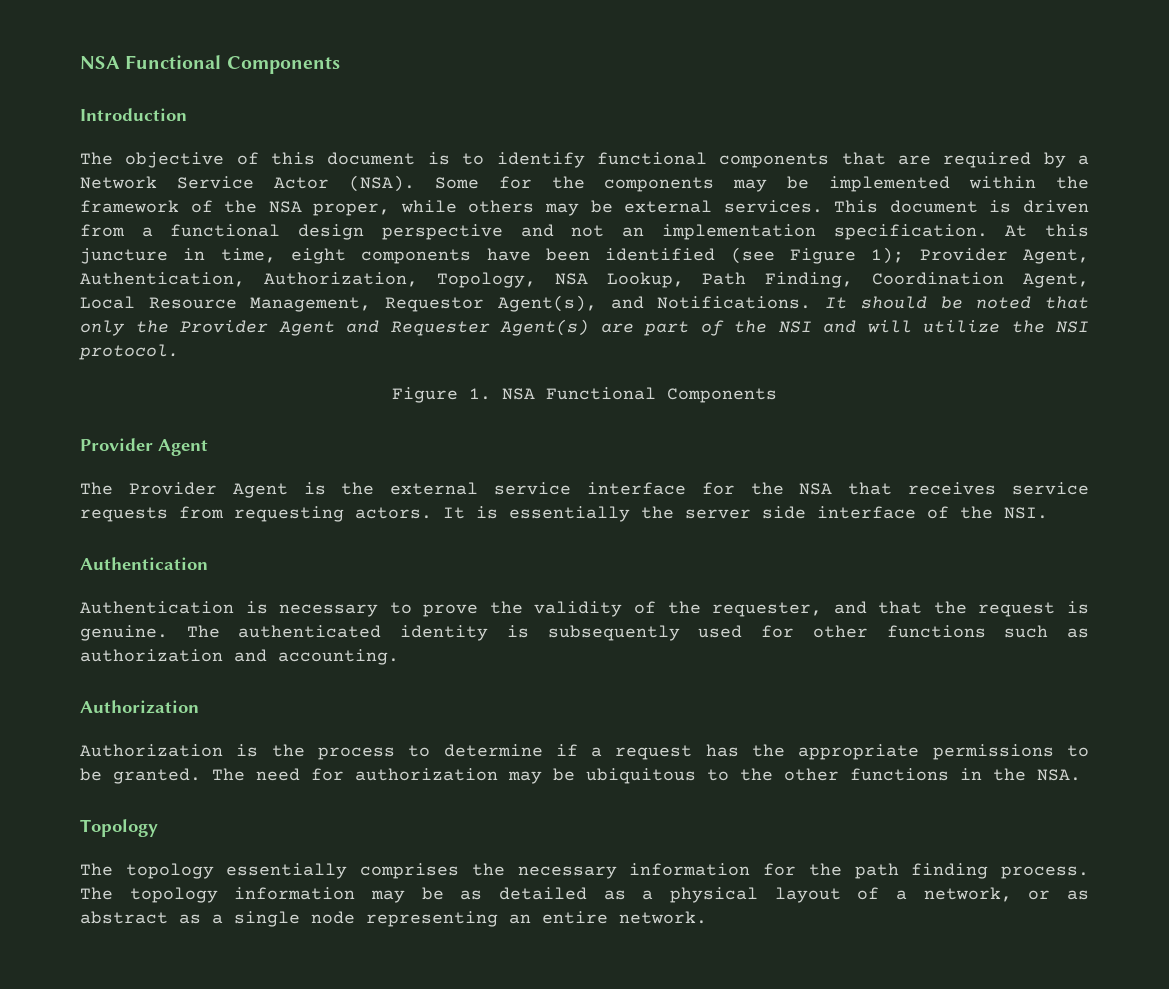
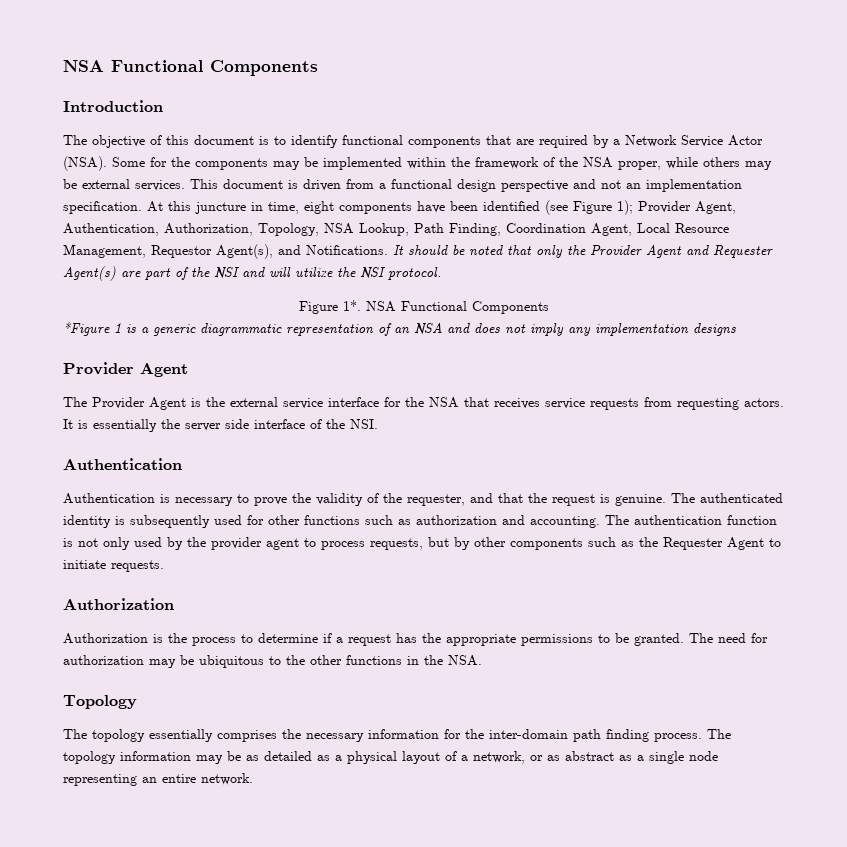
[469,387,777,403] 1. NSA Functional Components -> [342,300,549,314] [63,322,736,336] 1*. NSA Functional Components // *Figure 1 is a generic diagrammatic representation of an NSA and does not imply any implementation designs
(399, 657) none -> [605,515,777,525] [63,537,781,550] [63,560,164,572] The authentication function is not only used by the provider agent to process requests, but by other components such as the Requester Agent to initiate requests.
(842, 869) none -> [489,729,568,739] inter-domain

